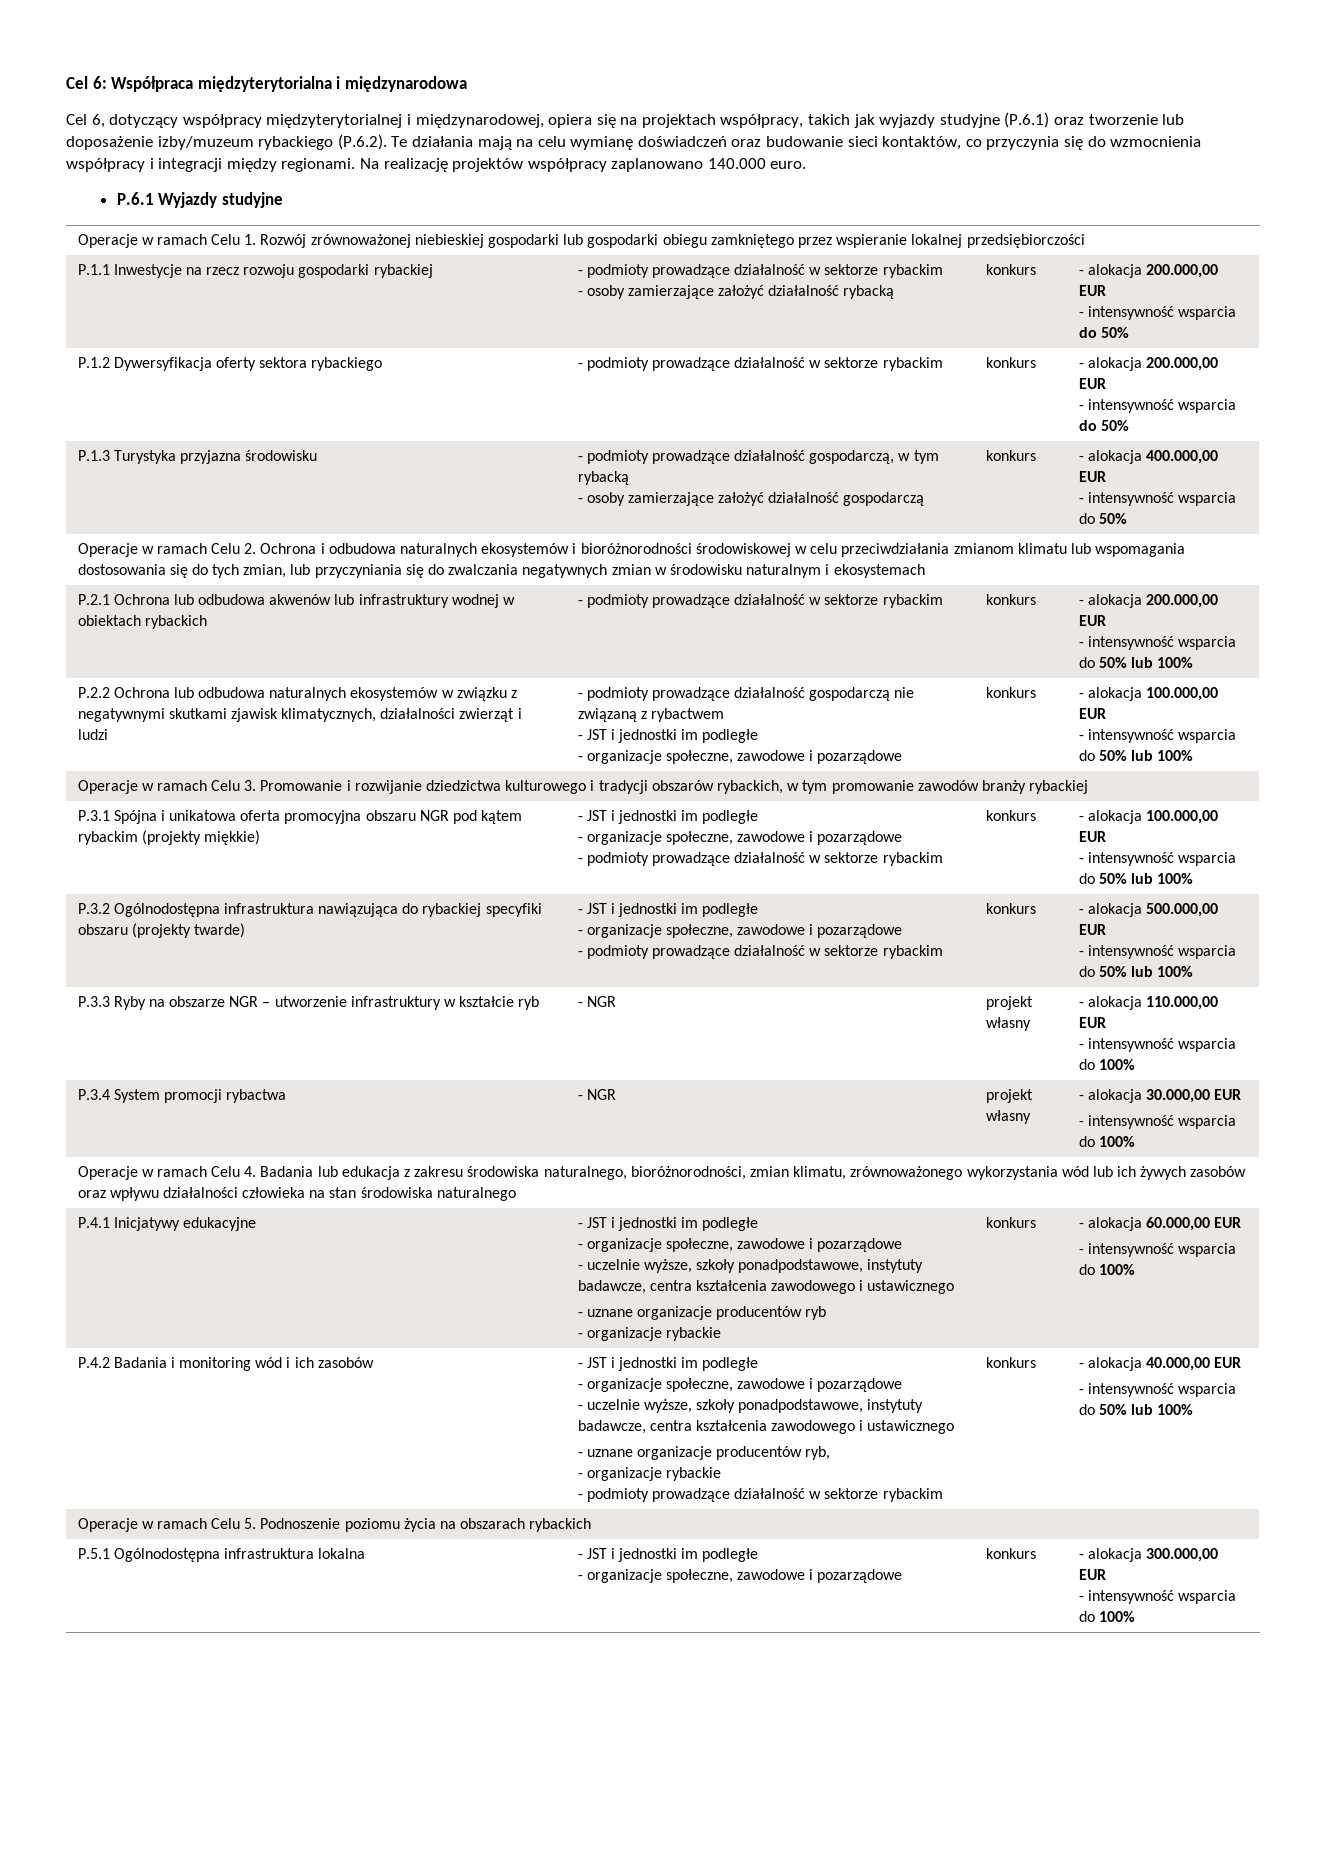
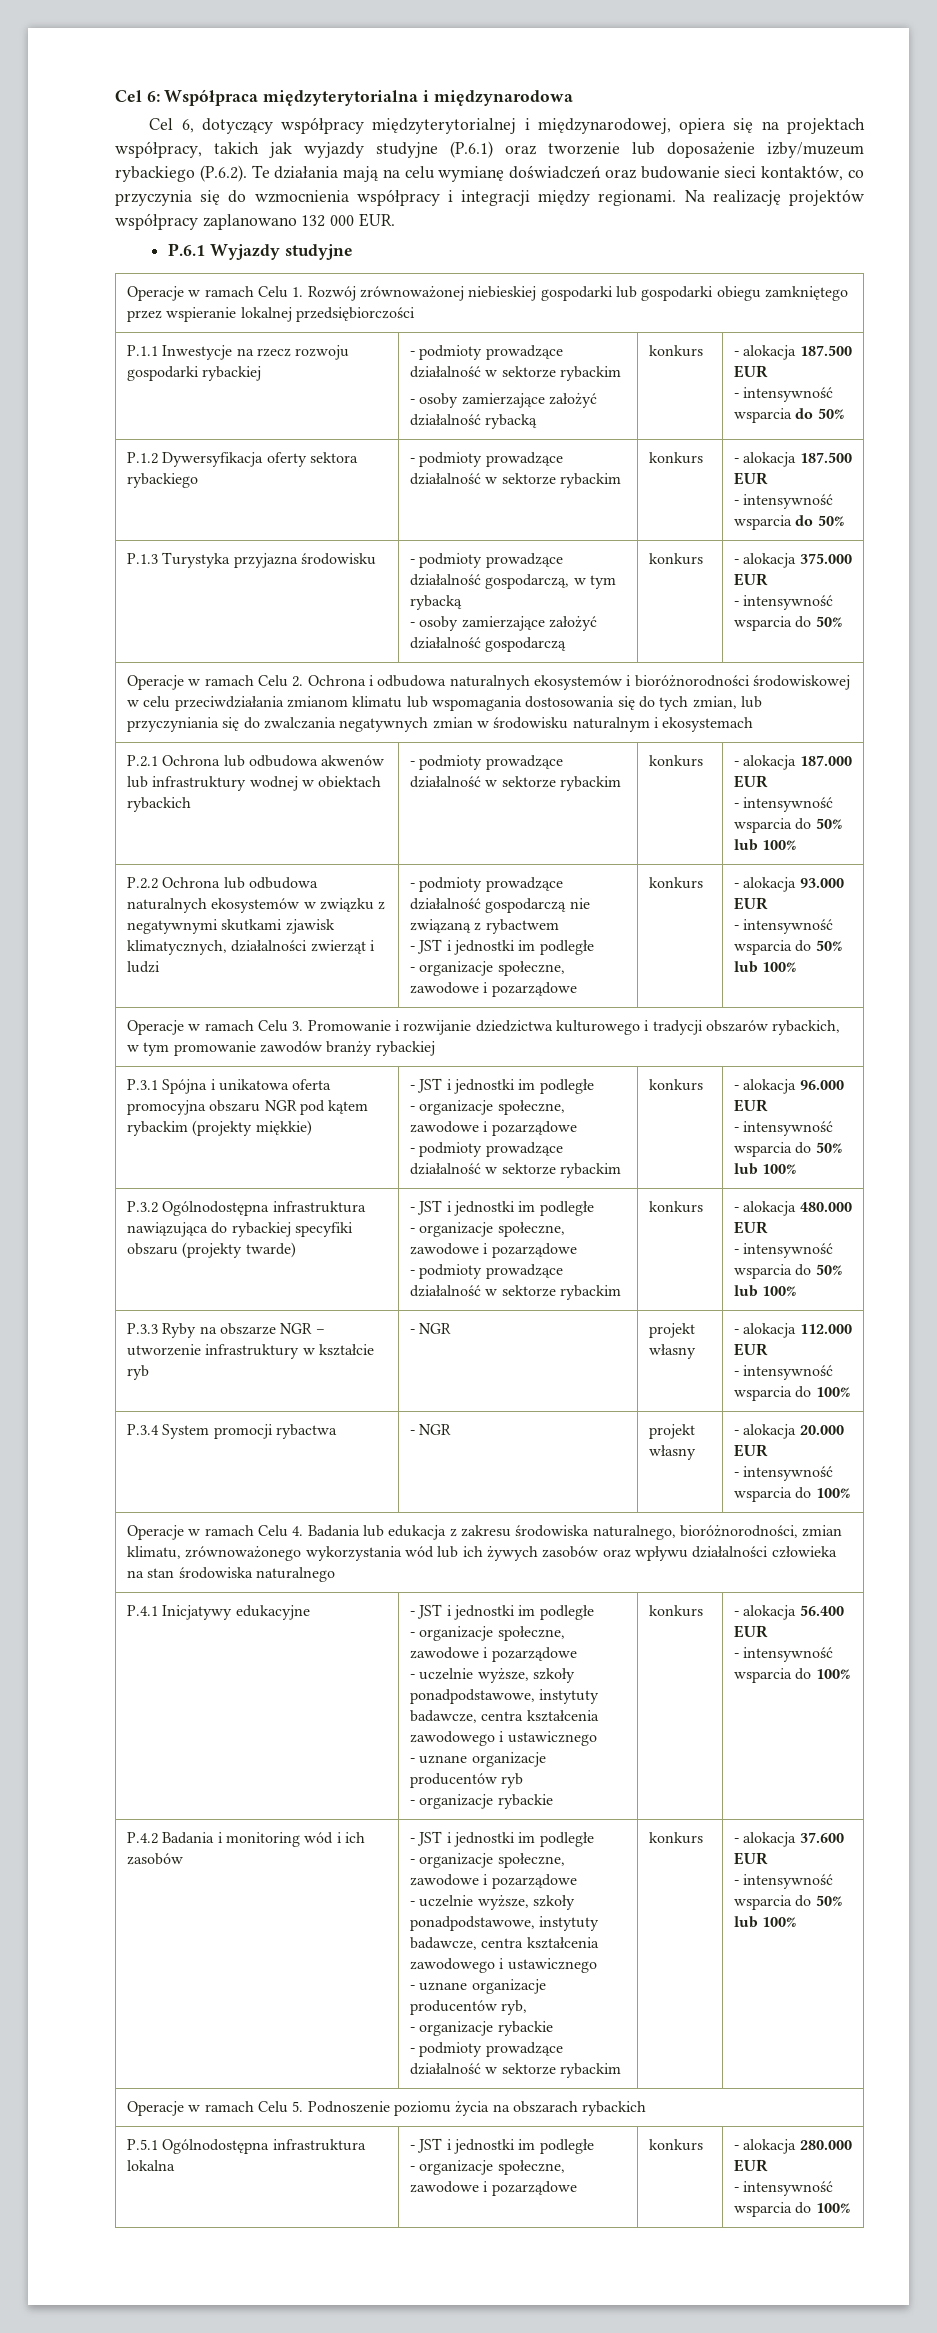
[707,158,807,169] 140.000 euro. -> [301,213,395,227] 132 000 EUR.
[1145,264,1218,278] 200.000,00 -> [799,345,852,356] 187.500
[1145,357,1218,371] 200.000,00 -> [799,452,852,463] 187.500
[1145,450,1218,464] 400.000,00 -> [799,553,852,564] 375.000
[1145,594,1218,608] 200.000,00 -> [799,755,852,766] 187.000
[1145,687,1218,701] 100.000,00 -> [799,878,844,888] 93.000
[1145,810,1218,824] 100.000,00 -> [799,1080,844,1090] 96.000
[1145,903,1218,917] 500.000,00 -> [799,1202,852,1212] 480.000
[1145,996,1218,1010] 110.000,00 -> [799,1324,852,1334] 112.000
[1145,1089,1210,1103] 30.000,00 -> [799,1425,844,1435] 20.000
[1145,1217,1210,1231] 60.000,00 -> [799,1605,844,1616] 56.400
[1145,1357,1210,1371] 40.000,00 -> [799,1832,844,1843] 37.600
[1145,1548,1218,1562] 300.000,00 -> [799,2140,852,2150] 280.000

